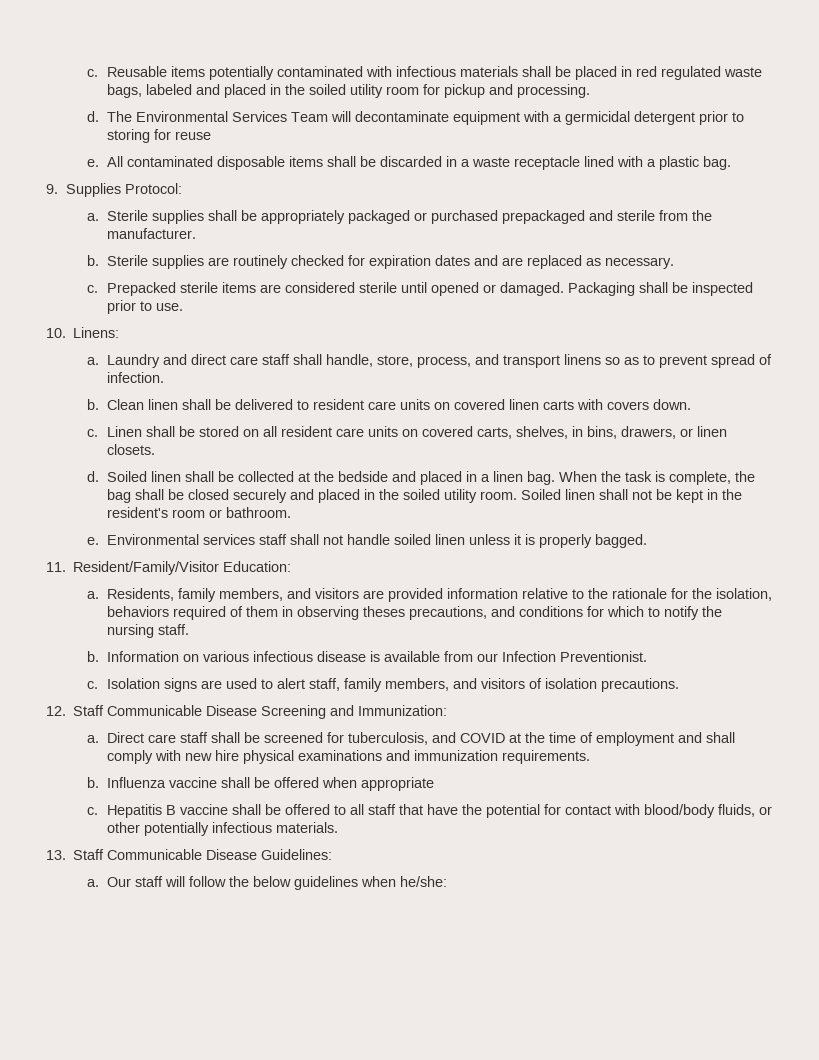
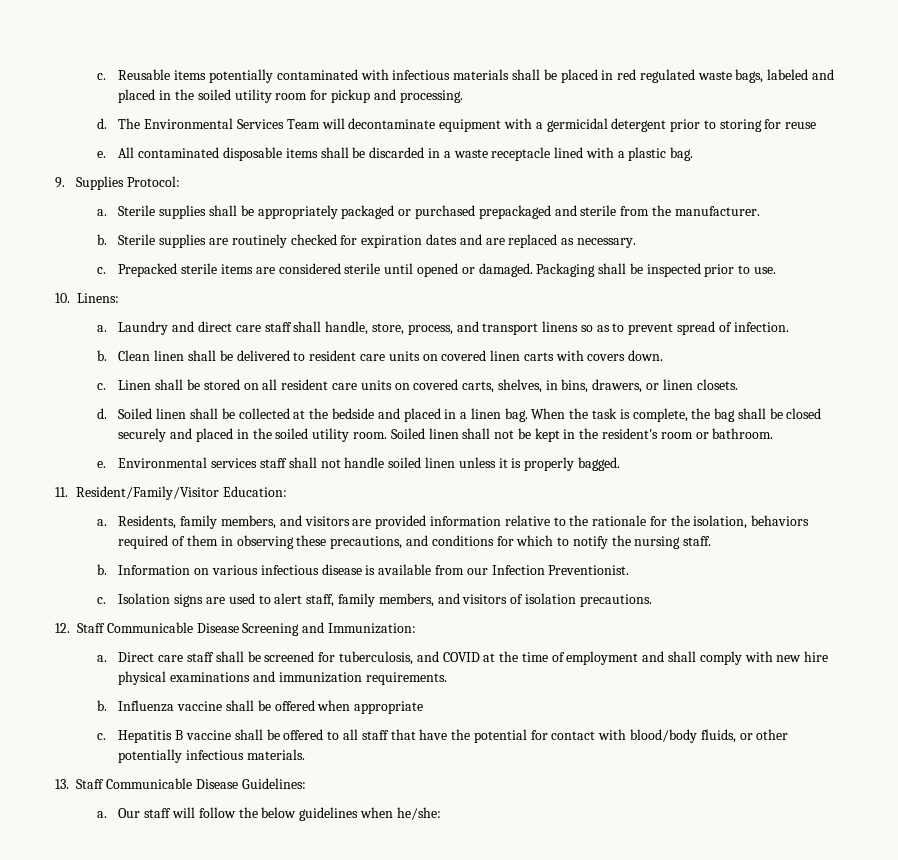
[363,606,406,617] theses -> [296,535,327,546] these

